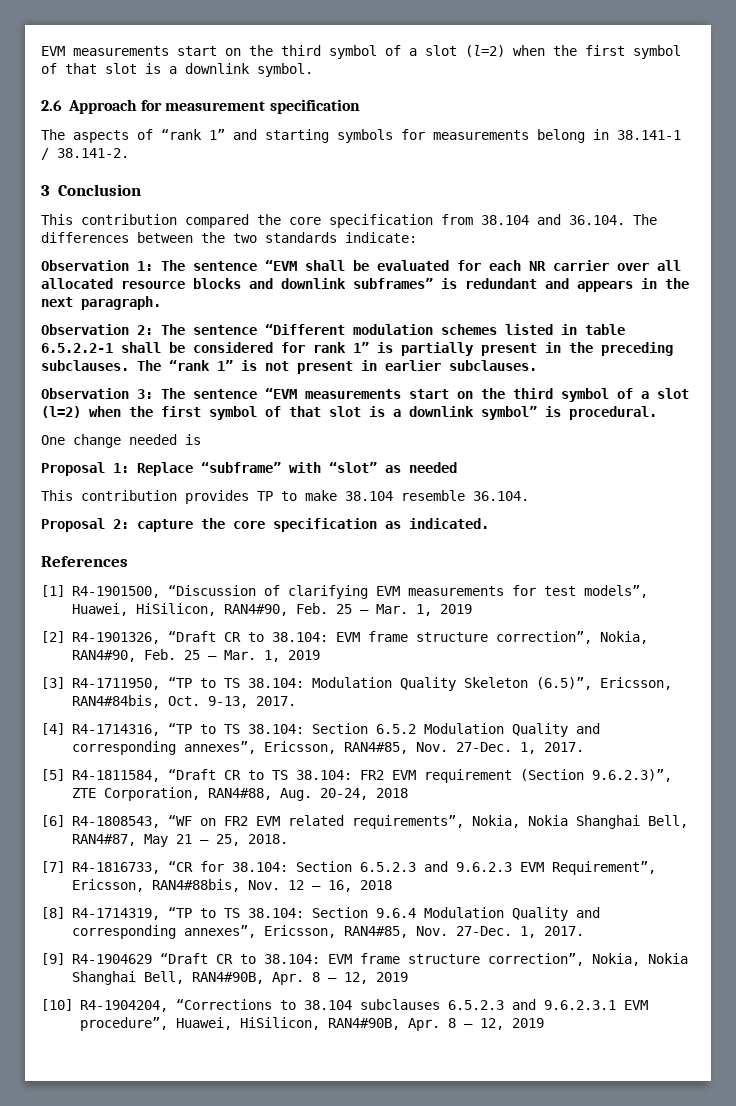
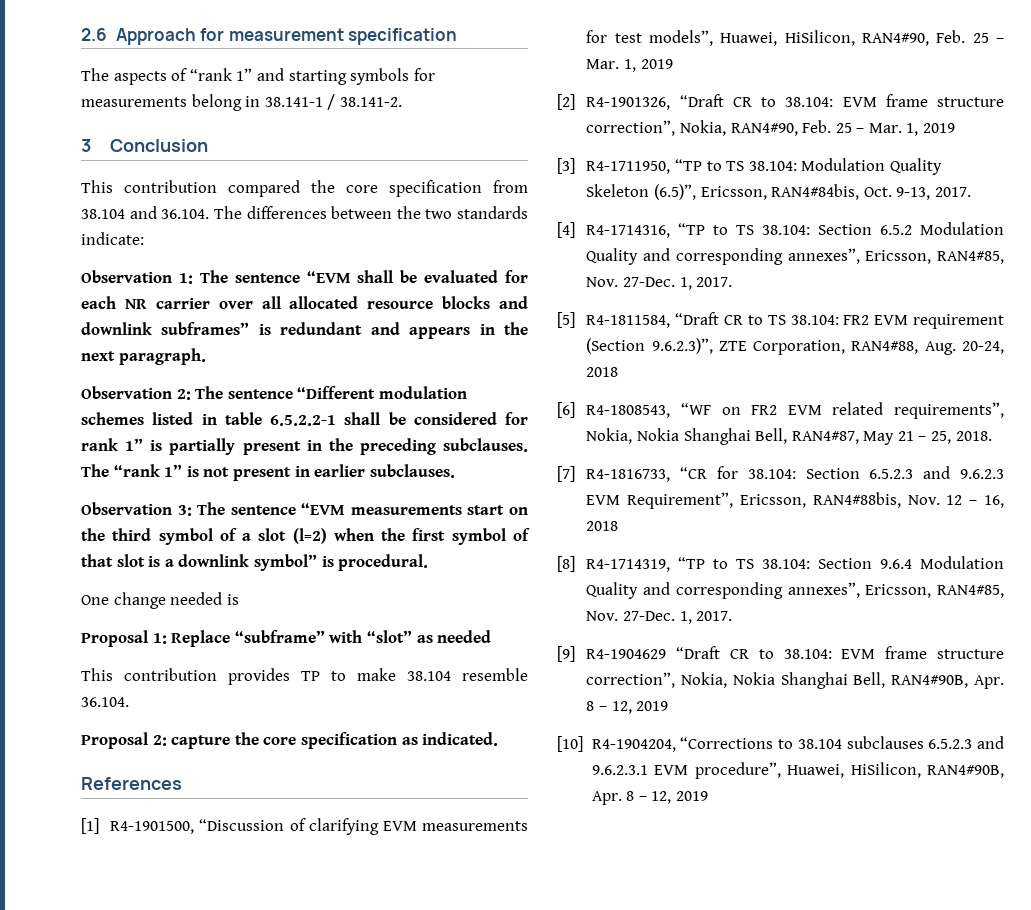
[41,45,681,59] [41,63,313,77] EVM measurements start on the third symbol of a slot (l=2) when the first symbol of that slot is a downlink symbol. // -> (81, 34) none

